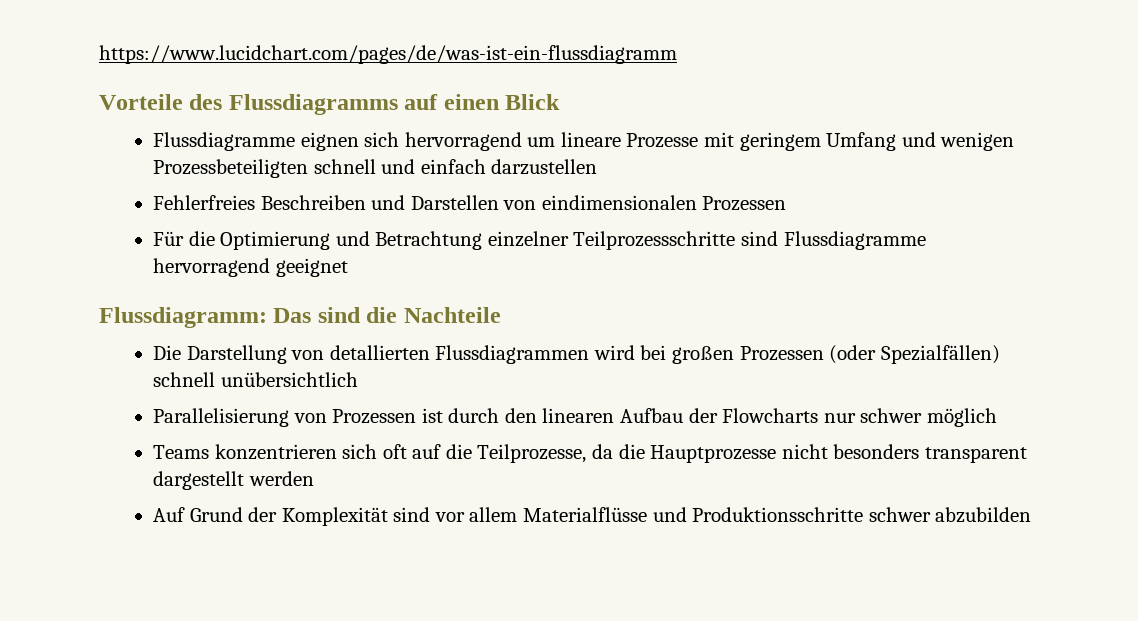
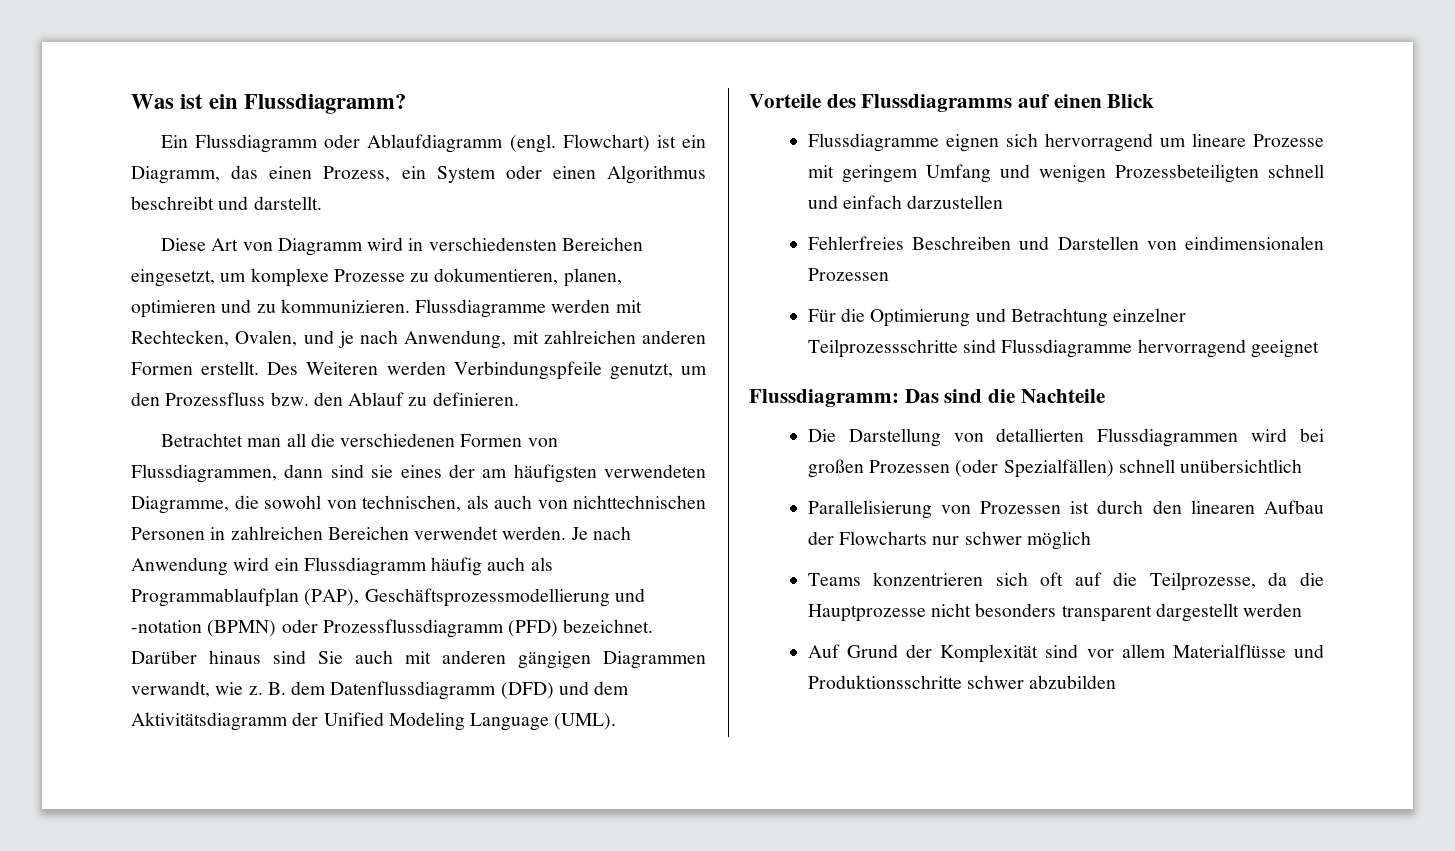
[99,45,677,64] https://www.lucidchart.com/pages/de/was-ist-ein-flussdiagramm -> [131,94,407,114] [161,134,706,153] [131,165,706,184] [131,196,322,210] [161,237,643,256] [131,268,622,287] [131,299,642,318] [131,330,706,349] [131,361,707,380] [131,392,519,406] [161,433,558,447] [131,464,706,483] [131,495,706,514] [131,526,631,540] [131,557,553,576] [131,588,645,607] [131,619,654,638] [131,650,706,669] [131,681,630,700] [131,712,617,731] Was ist ein Flussdiagramm? // Ein Flussdiagramm oder Ablaufdiagramm (engl. Flowchart) ist ein Diagramm, das einen Prozess, ein System oder einen Algorithmus beschreibt und darstellt. // Diese Art von Diagramm wird in verschiedensten Bereichen eingesetzt, um komplexe Prozesse zu dokumentieren, planen, optimieren und zu kommunizieren. Flussdiagramme werden mit Rechtecken, Ovalen, und je nach Anwendung, mit zahlreichen anderen Formen erstellt. Des Weiteren werden Verbindungspfeile genutzt, um den Prozessfluss bzw. den Ablauf zu definieren. // Betrachtet man all die verschiedenen Formen von Flussdiagrammen, dann sind sie eines der am häufigsten verwendeten Diagramme, die sowohl von technischen, als auch von nichttechnischen Personen in zahlreichen Bereichen verwendet werden. Je nach Anwendung wird ein Flussdiagramm häufig auch als Programmablaufplan (PAP), Geschäftsprozessmodellierung und -notation (BPMN) oder Prozessflussdiagramm (PFD) bezeichnet. Darüber hinaus sind Sie auch mit anderen gängigen Diagrammen verwandt, wie z. B. dem Datenflussdiagramm (DFD) und dem Aktivitätsdiagramm der Unified Modeling Language (UML).

